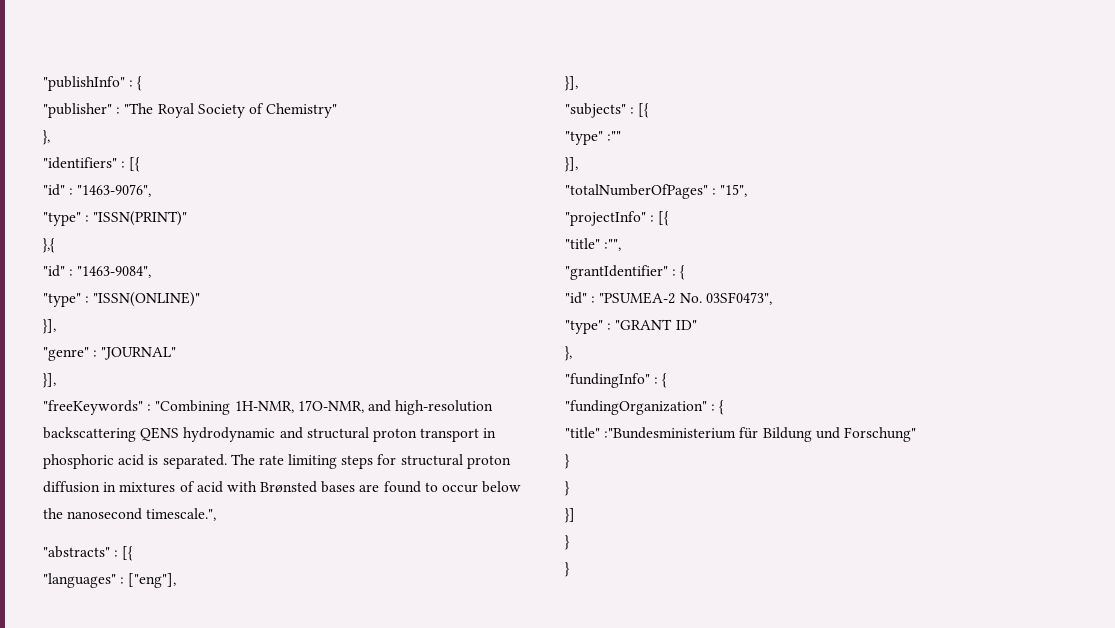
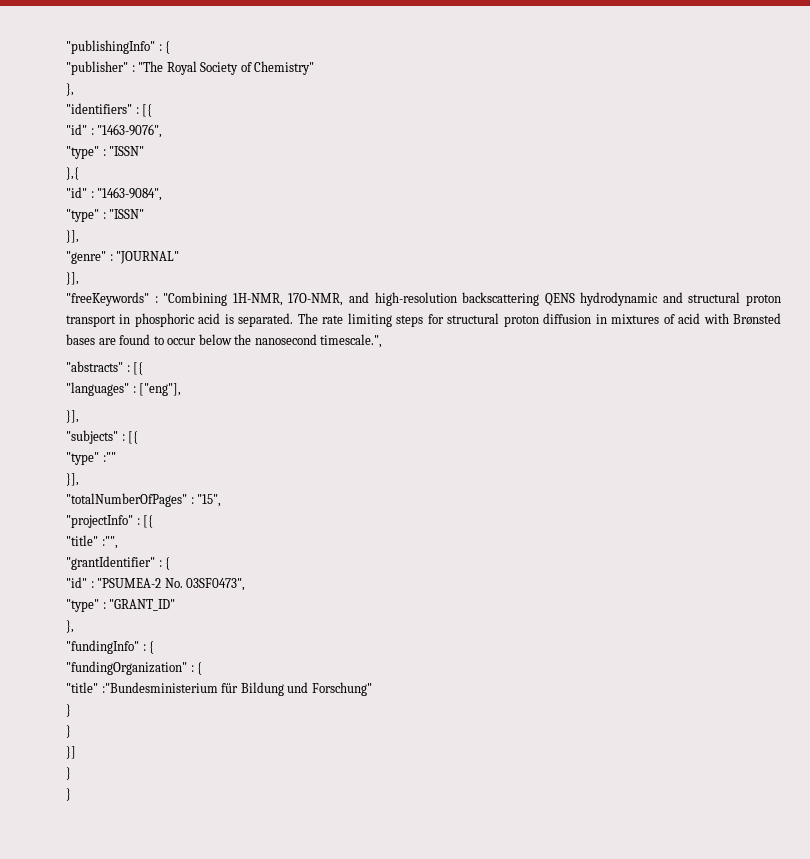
[43,76,125,91] "publishInfo" -> [66,40,155,54] "publishingInfo"
[93,211,188,226] "ISSN(PRINT)" -> [109,146,145,156] "ISSN"
[93,292,201,307] "ISSN(ONLINE)" -> [109,209,145,219] "ISSN"
[615,319,697,330] "GRANT ID" -> [109,599,176,611] "GRANT_ID"

